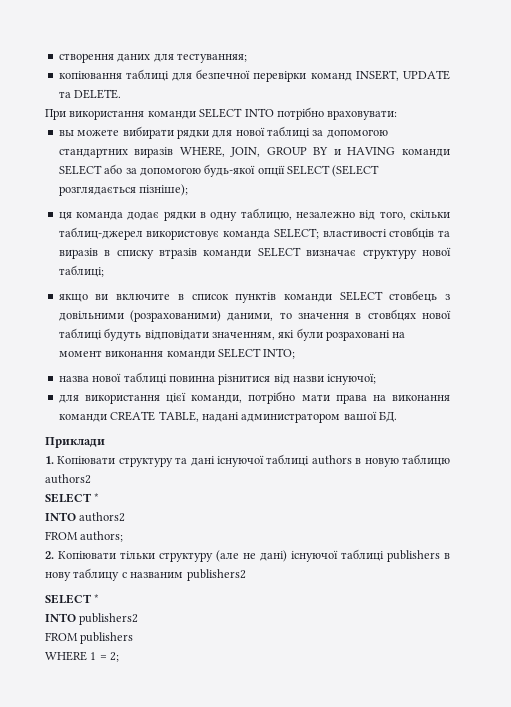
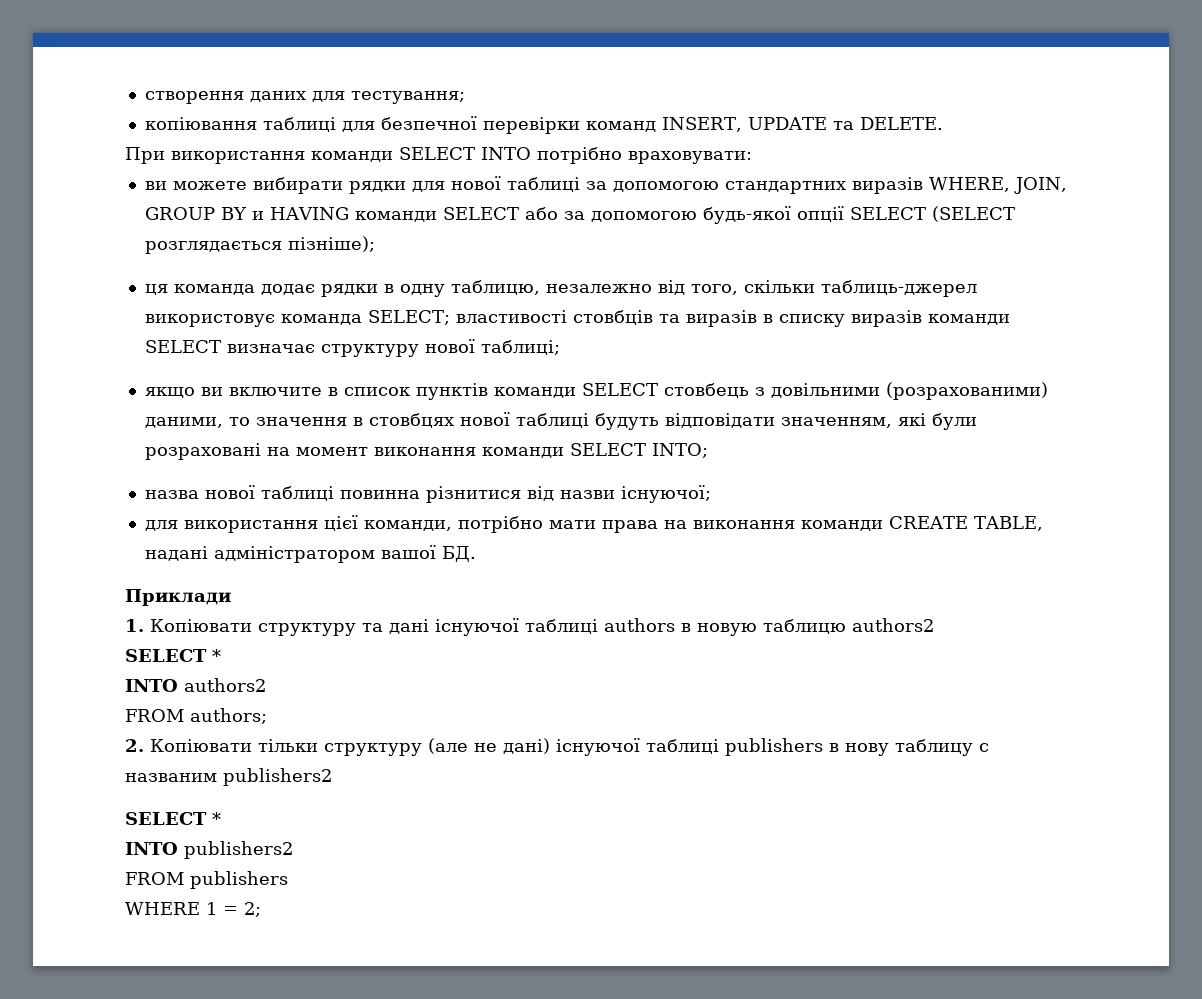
[176,53,247,63] тестуванняя; -> [350,91,465,104] тестування;
[58,130,74,136] вы -> [144,181,167,190] ви
[58,227,143,240] таблиц-джерел -> [820,280,977,297] таблиць-джерел
[158,248,197,259] втразів -> [850,310,922,327] виразів
[241,413,341,423] администратором -> [213,546,375,563] адміністратором

